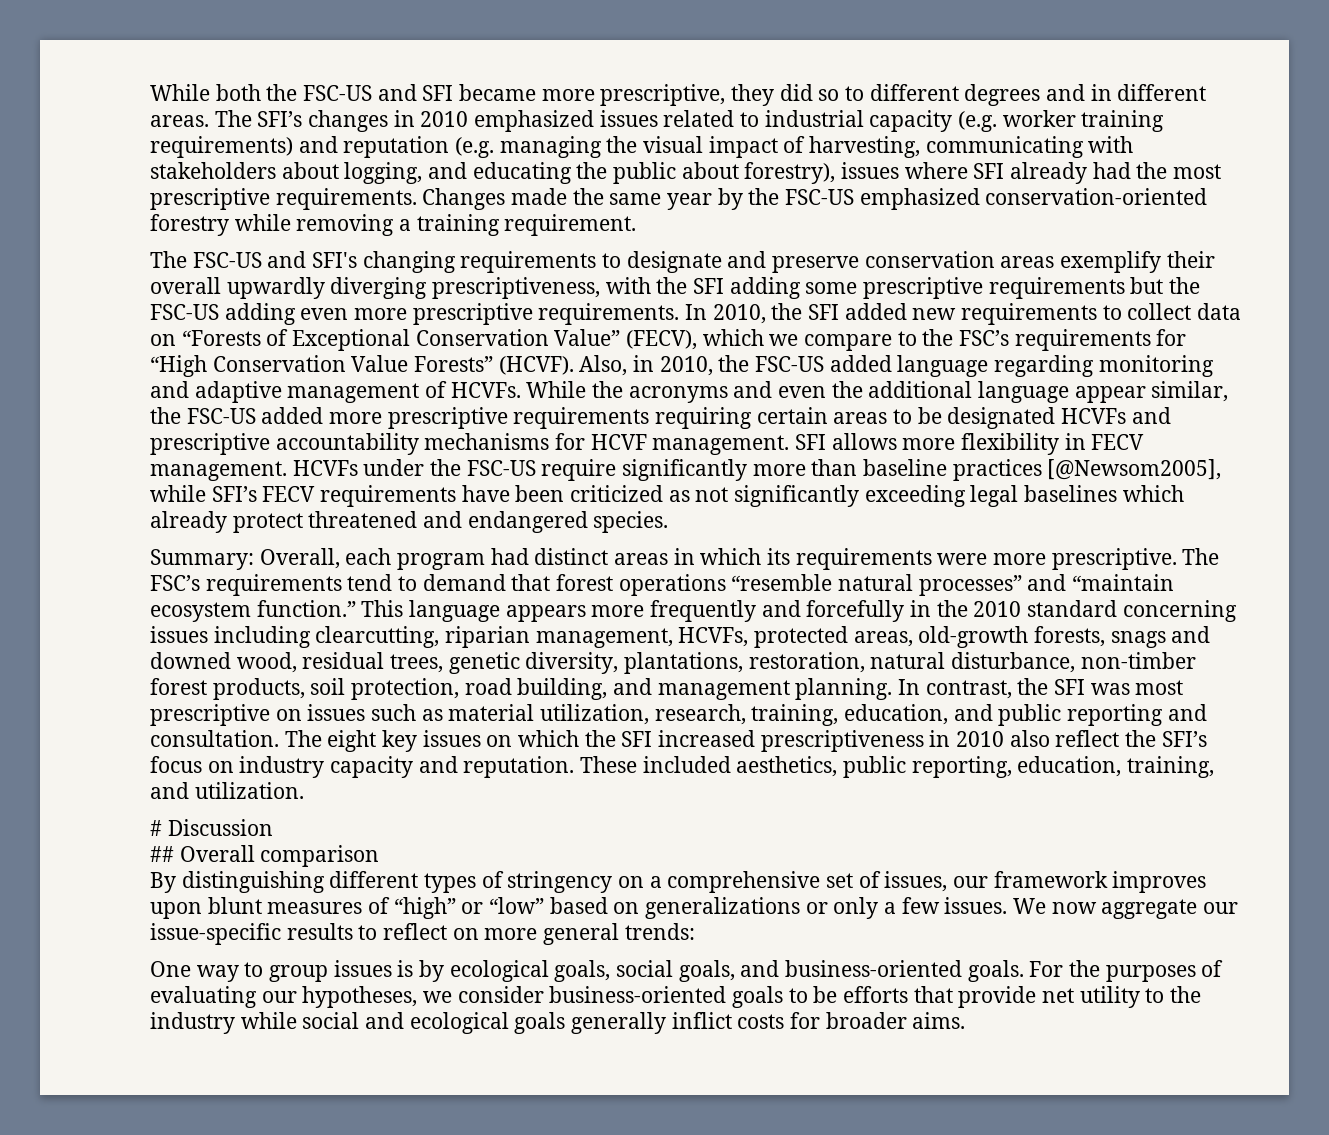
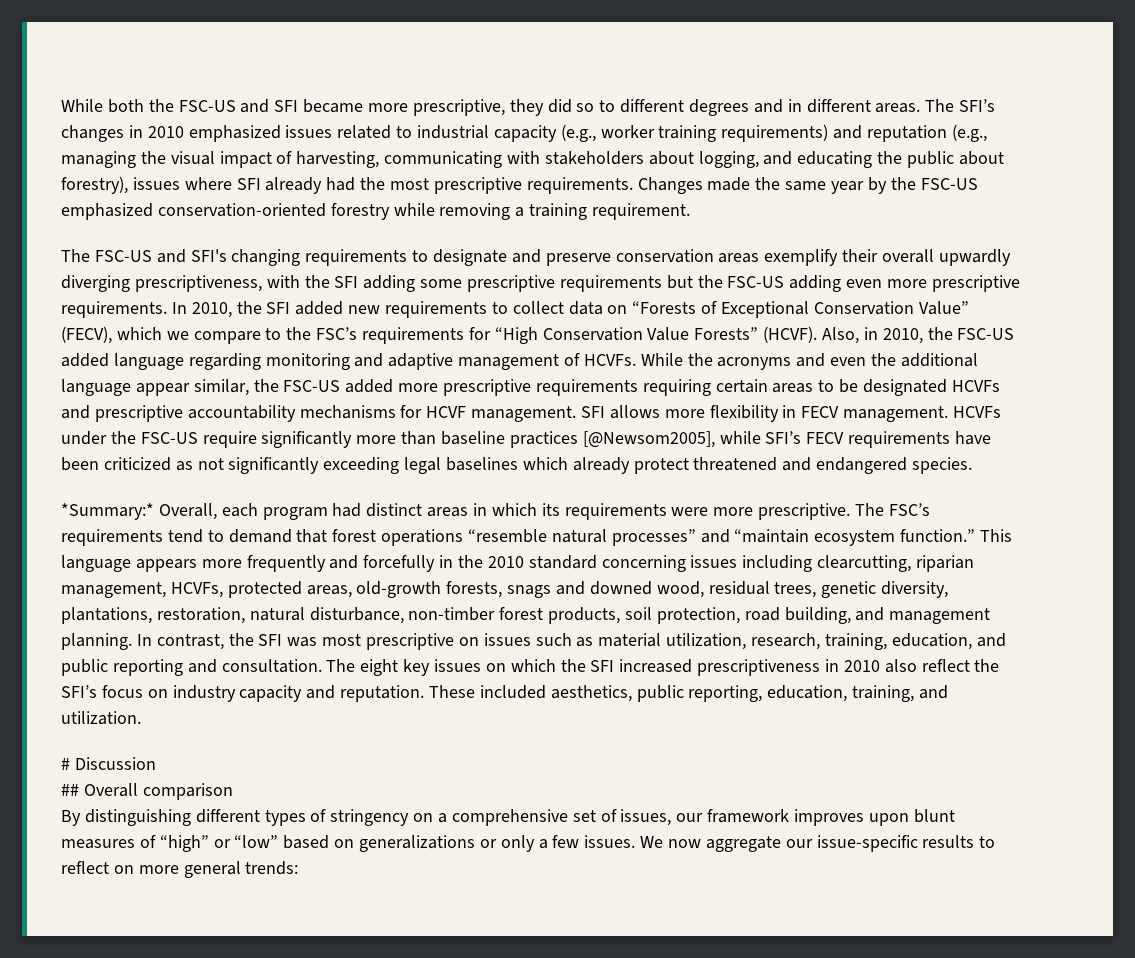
[958,111,998,132] (e.g. -> [560,124,596,142] (e.g.,
[455,137,495,158] (e.g. -> [951,124,987,142] (e.g.,
[150,549,254,570] Summary: -> [61,503,154,520] *Summary:*
[150,960,1224,982] [150,986,1202,1008] [150,1012,966,1034] // One way to group issues is by ecological goals, social goals, and business-oriented goals. For the purposes of evaluating our hypotheses, we consider business-oriented goals to be efforts that provide net utility to the industry while social and ecological goals generally inflict costs for broader aims. -> (299, 868) none

